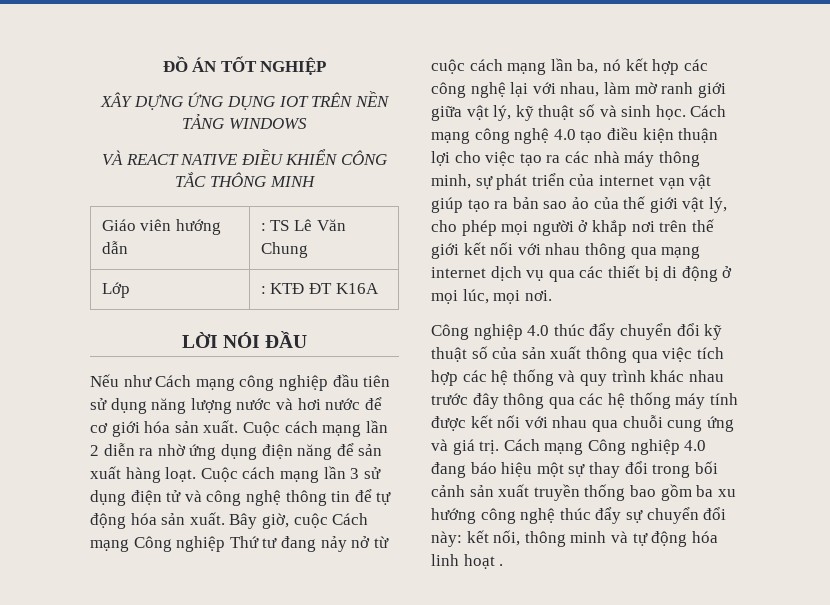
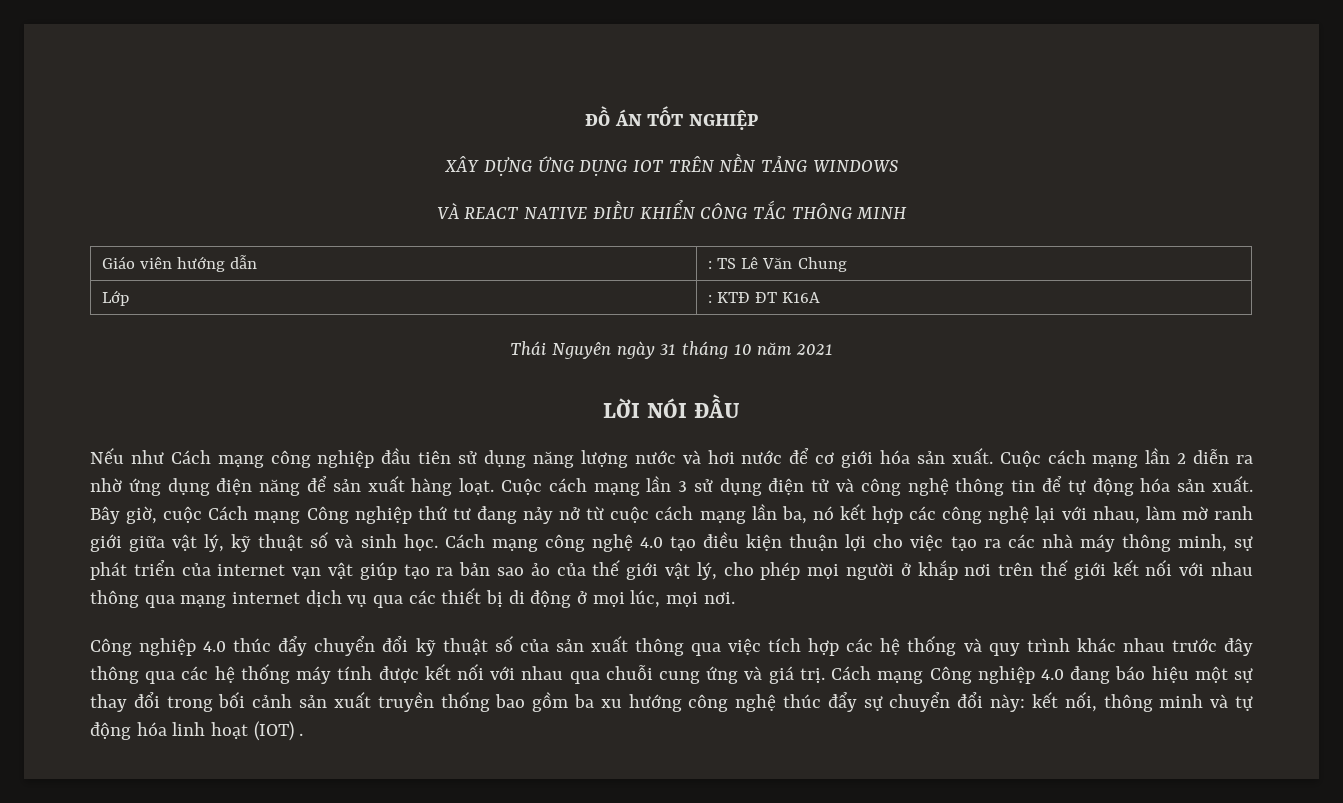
(379, 288) none -> [510,341,833,359] // Thái Nguyên ngày 31 tháng 10 năm 2021
[229,536,259,548] Thứ -> [417,506,447,520] thứ
(495, 561) none -> [253,721,294,741] (IOT)

